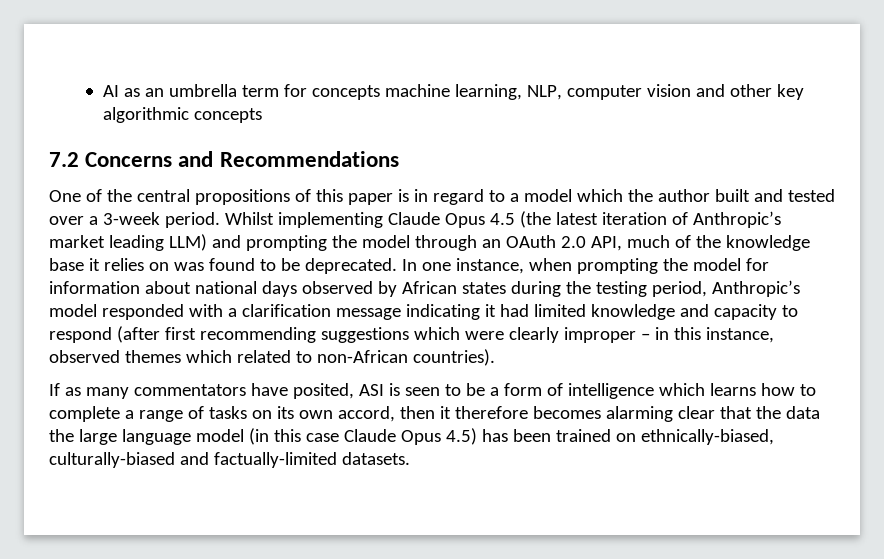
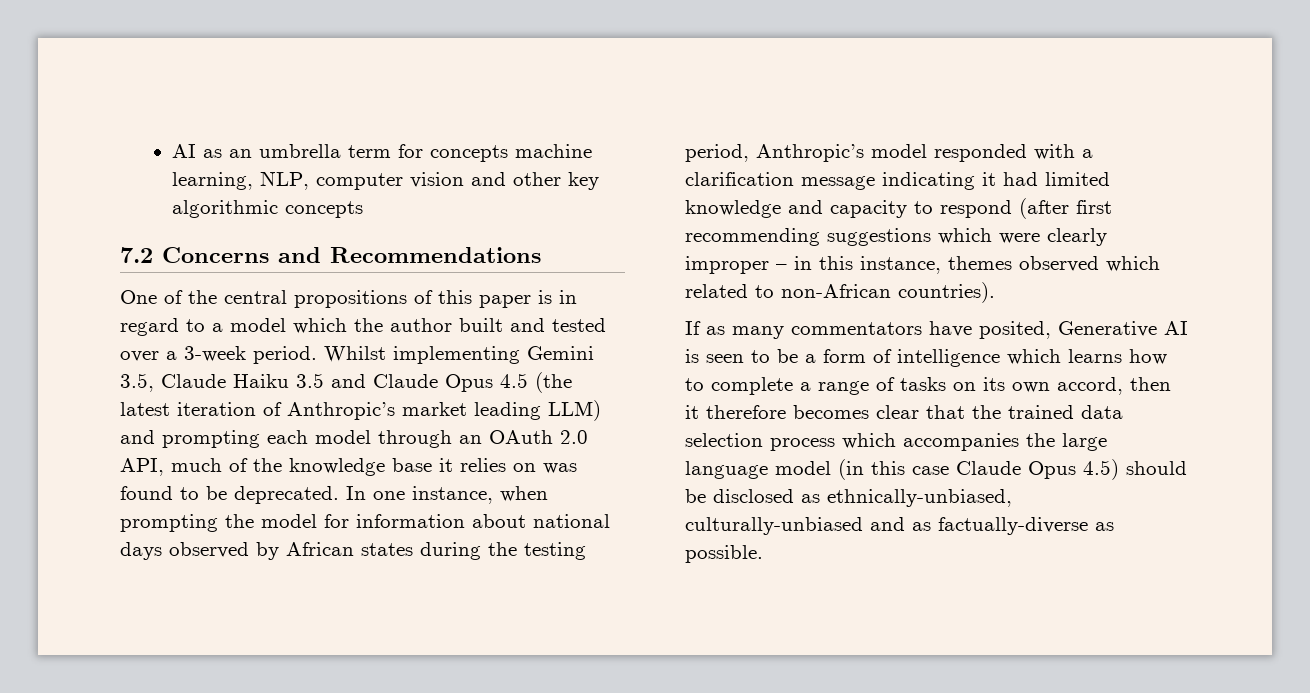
(383, 220) none -> [527,346,594,360] [120,373,366,392] Gemini 3.5, Claude Haiku 3.5 and
[331,235,357,248] the -> [267,430,308,444] each
[49,350,181,363] observed themes -> [948,256,1099,272] themes observed
[358,384,384,396] ASI -> [1058,321,1188,337] Generative AI
[605,406,673,422] alarming -> (869, 412) none
[785,406,820,419] data -> [1008,405,1123,419] [685,433,1019,451] trained data selection process which accompanies
[481,429,774,445] [49,452,410,468] has been trained on ethnically-biased, culturally-biased and factually-limited datasets. -> [1126,461,1187,475] [685,489,1012,507] [685,517,1114,535] [685,545,763,563] should be disclosed as ethnically-unbiased, culturally-unbiased and as factually-diverse as possible.

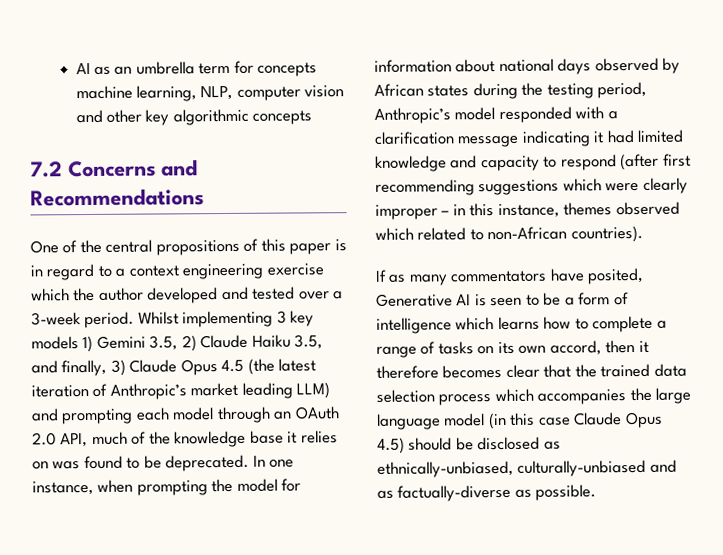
[230,318,286,332] model -> [128,263,324,280] context engineering exercise
[459,318,503,332] built -> [147,287,219,304] developed
(520, 355) none -> [276,310,315,327] [31,335,94,353] 3 key models 1)
(154, 382) none -> [181,335,197,352] 2)
[296,373,366,388] 3.5 and -> [294,334,324,350] [31,359,126,377] 3.5, and finally, 3)

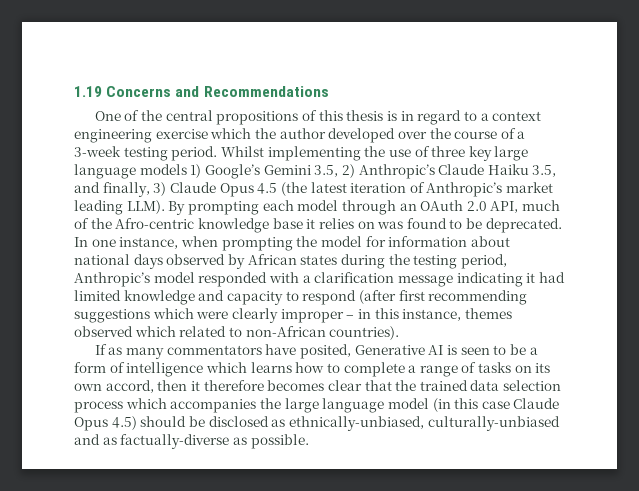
[75,60,318,77] [75,85,345,102] [75,108,313,126] [30,161,63,178] AI as an umbrella term for concepts machine learning, NLP, computer vision and other key algorithmic concepts // 7.2 -> [74,86,102,97] 1.19
[289,243,332,255] paper -> [346,110,384,121] thesis
[221,286,330,301] and tested over -> [397,128,516,139] over the course of
(81, 319) none -> [123,147,168,161] testing
[276,310,315,327] 3 key -> [364,146,529,161] [74,164,136,179] the use of three key large language
(94, 344) none -> [204,164,260,179] Google’s
(197, 343) none -> [358,164,435,179] Anthropic’s
[296,382,331,399] [31,408,59,422] LLM) and -> [126,200,186,215] LLM). By
(171, 438) none -> [115,218,195,229] Afro-centric

